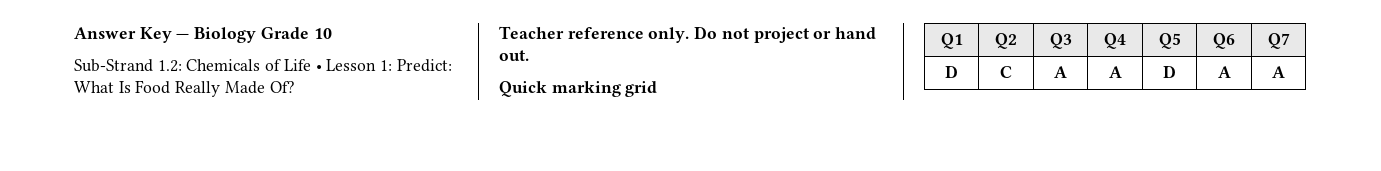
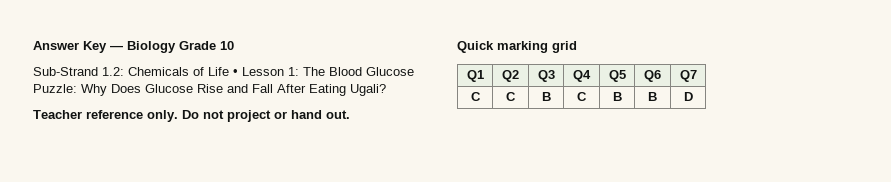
[396,59,452,72] [74,80,295,97] Predict: What Is Food Really Made Of? -> [303,67,414,76] [33,84,386,96] The Blood Glucose Puzzle: Why Does Glucose Rise and Fall After Eating Ugali?
[945,65,958,78] [1000,66,1012,78] [1054,66,1067,78] [1108,66,1122,78] [1163,65,1176,78] [1217,66,1231,78] [1272,66,1285,78] D | C | A | A | D | A | A -> [470,92,481,101] [506,92,516,101] [541,92,551,101] [577,92,587,101] [612,92,622,101] [648,92,657,101] [683,92,693,101] C | C | B | C | B | B | D

